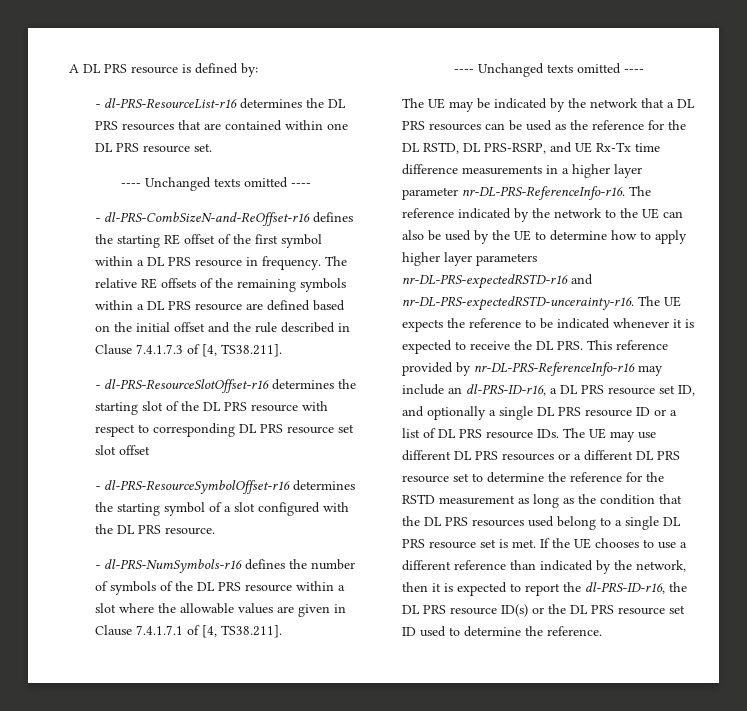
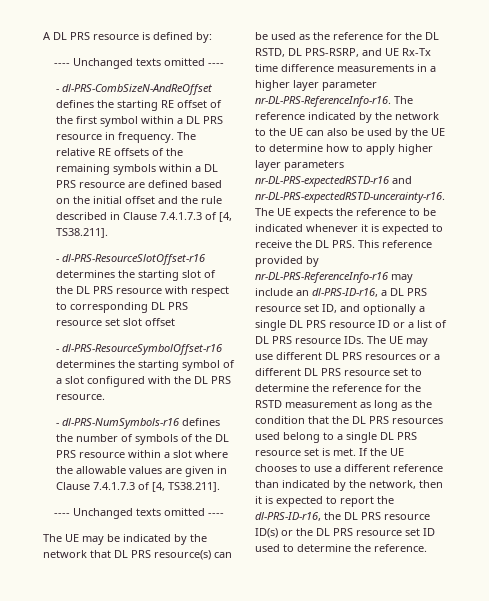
[95,98,347,109] [95,120,349,131] [95,143,213,153] // - dl-PRS-ResourceList-r16 determines the DL PRS resources that are contained within one DL PRS resource set. -> (212, 37) none
[104,212,311,226] dl-PRS-CombSizeN-and-ReOffset-r16 -> [61,84,212,95] dl-PRS-CombSizeN-AndReOffset
[136,625,184,635] 7.4.1.7.1 -> [92,482,135,490] 7.4.1.7.3
[667,99,695,108] [402,121,481,131] a DL PRS resources -> [114,550,211,560] DL PRS resource(s)

